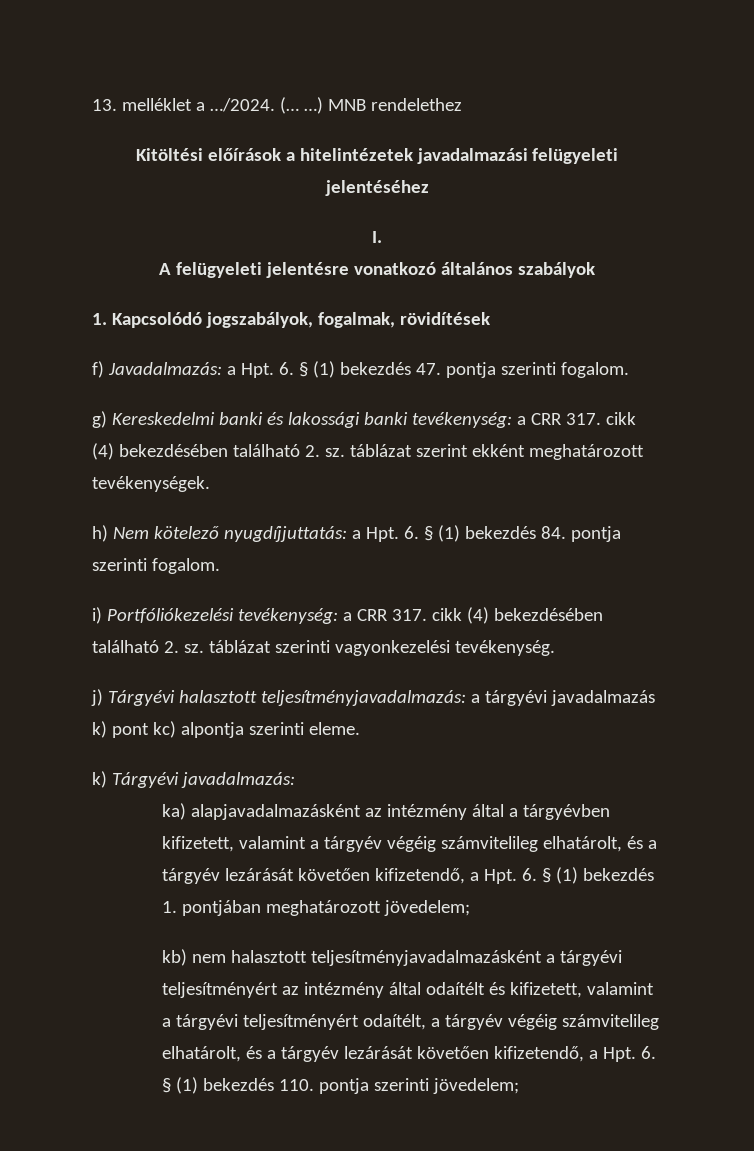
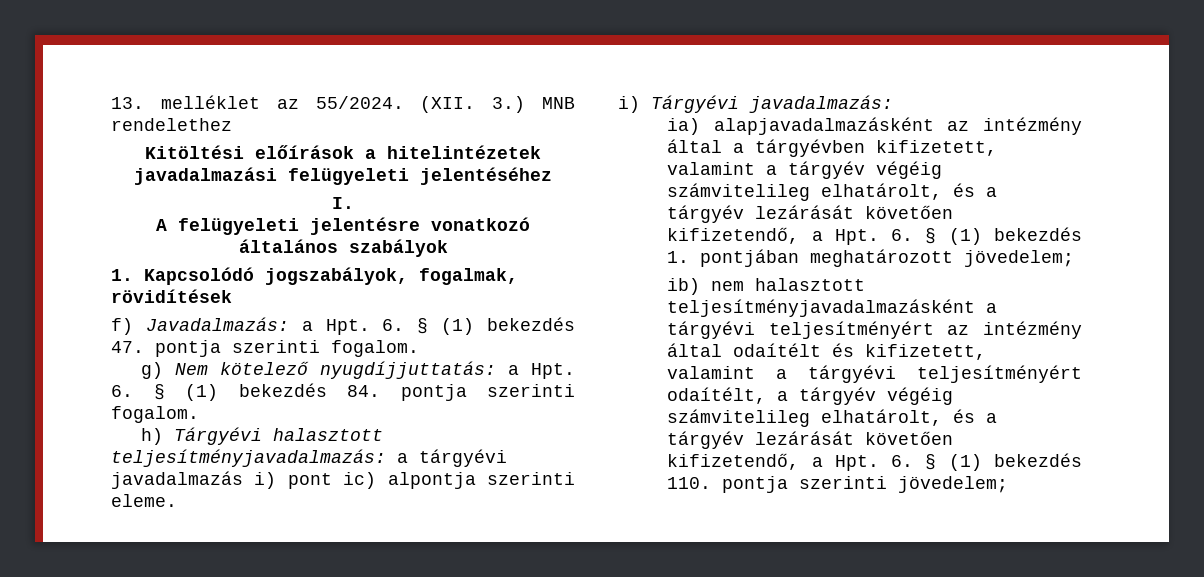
[195,97,323,114] a …/2024. (… …) -> [276,96,526,113] az 55/2024. (XII. 3.)
[111,412,636,428] [92,443,644,460] [92,476,210,492] [92,525,108,542] Kereskedelmi banki és lakossági banki tevékenység: a CRR 317. cikk (4) bekezdésében található 2. sz. táblázat szerint ekként meghatározott tevékenységek. // h) -> (163, 370) none
[92,607,603,624] [92,640,555,656] [91,689,103,706] i) Portfóliókezelési tevékenység: a CRR 317. cikk (4) bekezdésében található 2. sz. táblázat szerinti vagyonkezelési tevékenység. // j) -> [140,428,163,445] h)
[92,721,176,738] k) pont kc) -> [254,472,377,489] i) pont ic)
[92,771,107,788] k) -> [618,96,640,113] i)
[161,803,186,820] ka) -> [667,118,701,135] ia)
[161,949,187,966] kb) -> [667,278,701,295] ib)

